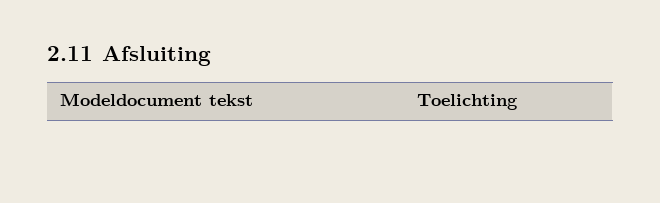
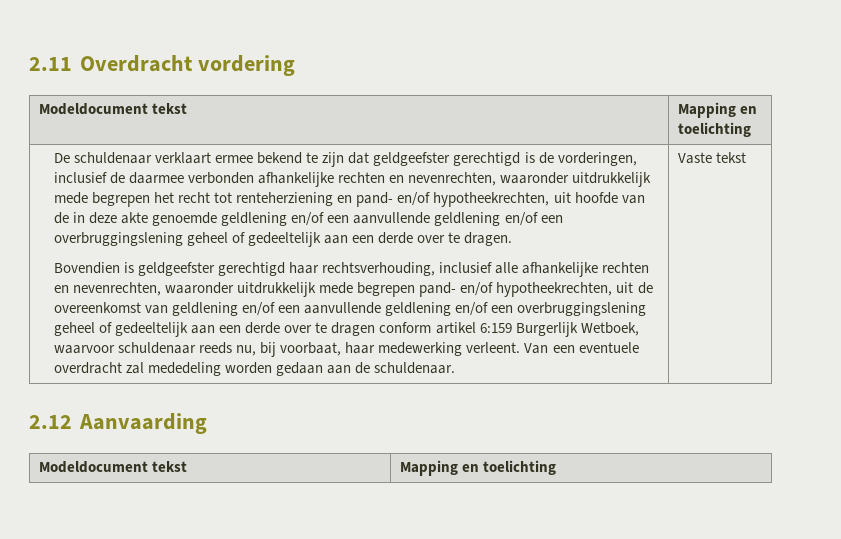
[101,46,211,66] [59,93,253,106] [416,94,518,110] Afsluiting // Modeldocument tekst | Toelichting -> [80,55,296,76] [39,103,188,115] [678,102,758,118] [678,122,752,137] [54,152,637,167] [54,172,652,187] [54,192,645,207] [54,212,563,226] [54,232,513,247] [54,262,650,277] [54,282,653,297] [54,302,647,316] [54,322,639,337] [54,342,639,357] [54,362,456,376] [678,152,747,164] [29,413,208,434] [39,461,188,473] [400,460,557,476] Overdracht vordering // Modeldocument tekst | Mapping en toelichting // De schuldenaar verklaart ermee bekend te zijn dat geldgeefster gerechtigd is de vorderingen, inclusief de daarmee verbonden afhankelijke rechten en nevenrechten, waaronder uitdrukkelijk mede begrepen het recht tot renteherziening en pand- en/of hypotheekrechten, uit hoofde van de in deze akte genoemde geldlening en/of een aanvullende geldlening en/of een overbruggingslening geheel of gedeeltelijk aan een derde over te dragen. // Bovendien is geldgeefster gerechtigd haar rechtsverhouding, inclusief alle afhankelijke rechten en nevenrechten, waaronder uitdrukkelijk mede begrepen pand- en/of hypotheekrechten, uit de overeenkomst van geldlening en/of een aanvullende geldlening en/of een overbruggingslening geheel of gedeeltelijk aan een derde over te dragen conform artikel 6:159 Burgerlijk Wetboek, waarvoor schuldenaar reeds nu, bij voorbaat, haar medewerking verleent. Van een eventuele overdracht zal mededeling worden gedaan aan de schuldenaar. | Vaste tekst // 2.12 Aanvaarding // Modeldocument tekst | Mapping en toelichting

